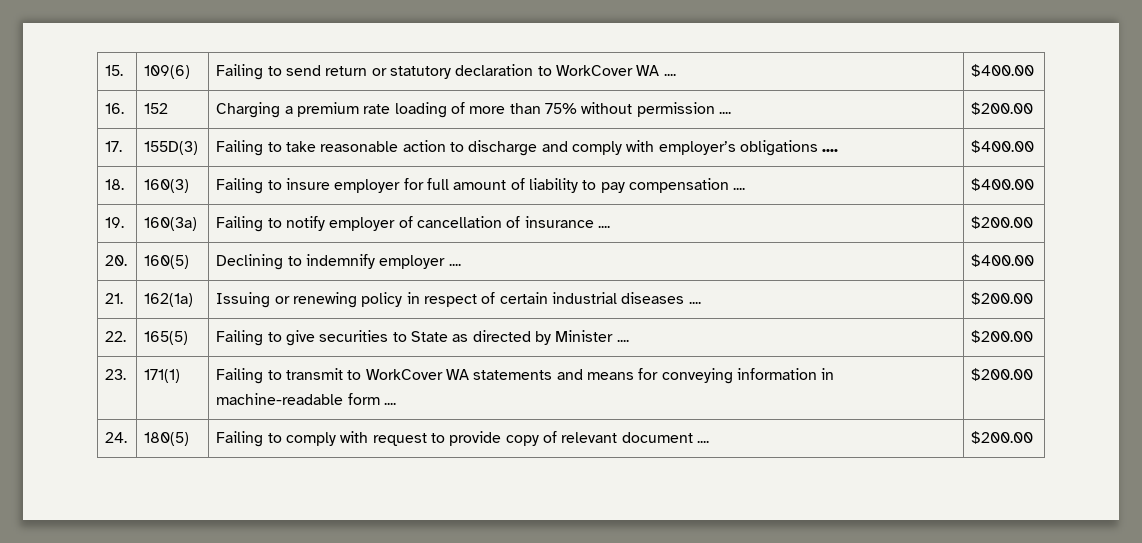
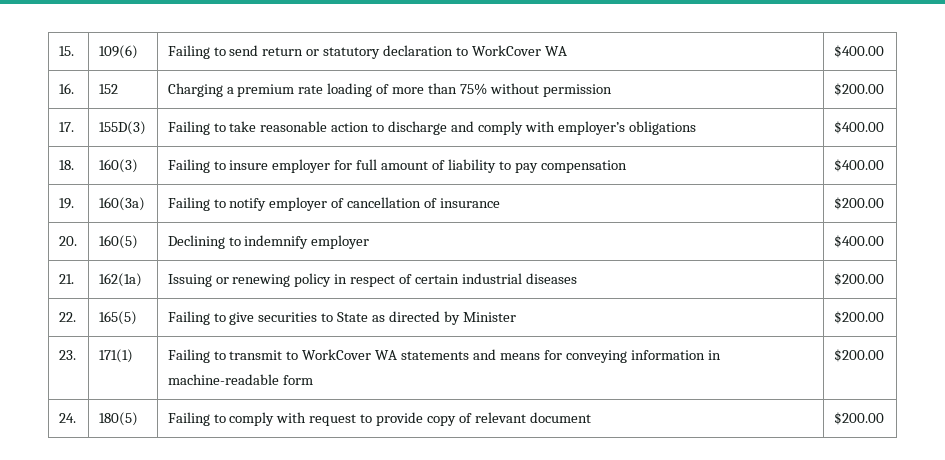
[663,73,676,76] .... -> (567, 51) none
[718,111,731,114] .... -> (612, 90) none
[822,149,839,152] .... -> (696, 128) none
[733,187,746,190] .... -> (627, 166) none
[597,225,610,228] .... -> (501, 203) none
[448,263,461,266] .... -> (370, 242) none
[688,301,701,304] .... -> (577, 278) none
[616,339,629,342] .... -> (516, 317) none
[383,402,396,405] .... -> (313, 380) none
[696,440,709,443] .... -> (591, 417) none

